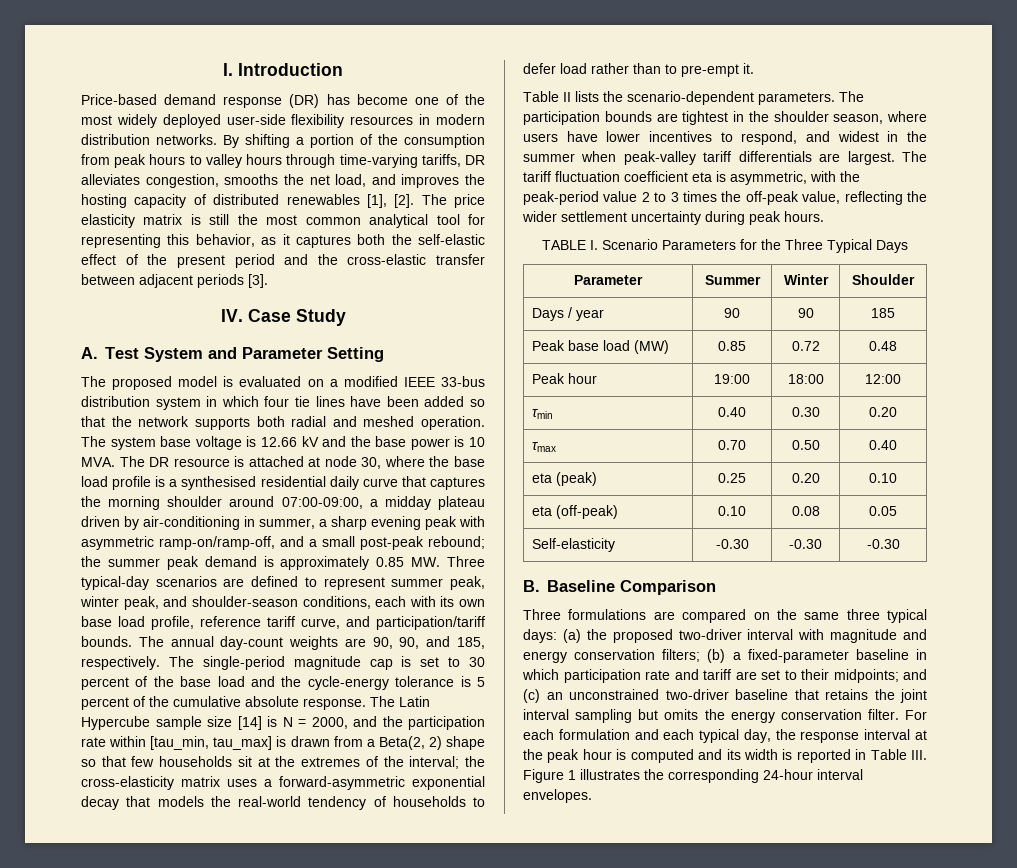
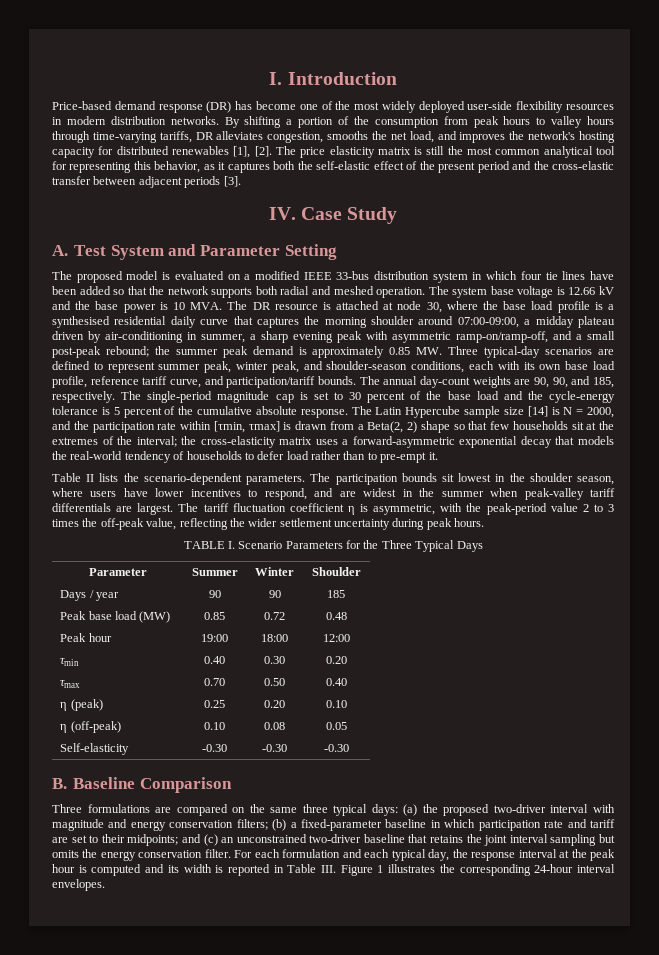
(485, 179) none -> [528,131,576,140] network's
[193,194,206,205] of -> [98,146,114,155] for
[150,736,273,750] [tau_min, tau_max] -> [213,421,280,433] [τmin, τmax]
[656,111,729,125] are tightest -> [441,473,492,482] sit lowest
(830, 136) none -> [339,491,356,497] are
[692,172,712,182] eta -> [347,506,355,515] η
[532,473,553,483] eta -> [60,702,68,711] η
[532,506,553,516] eta -> [60,724,68,733] η

